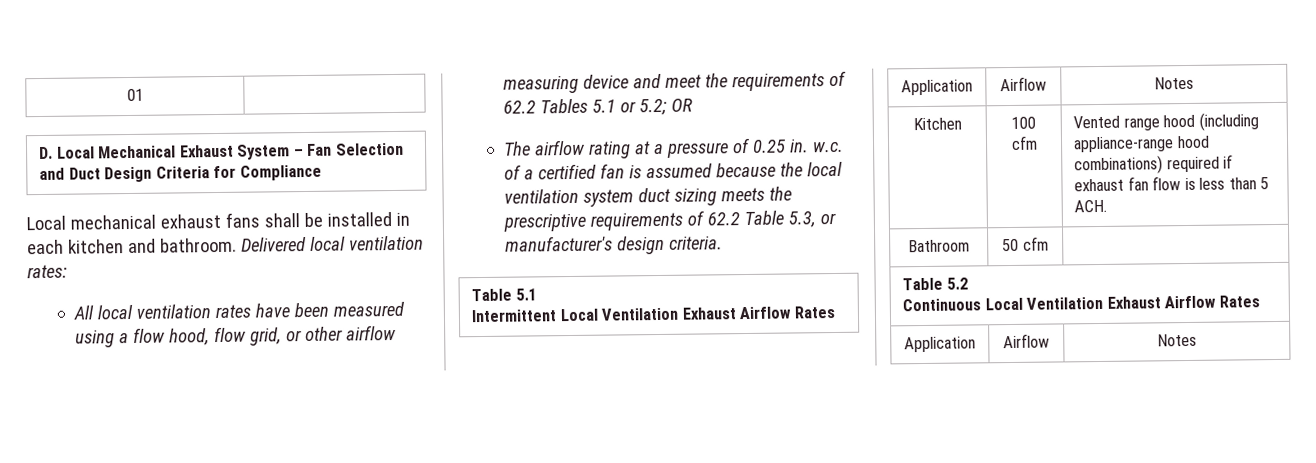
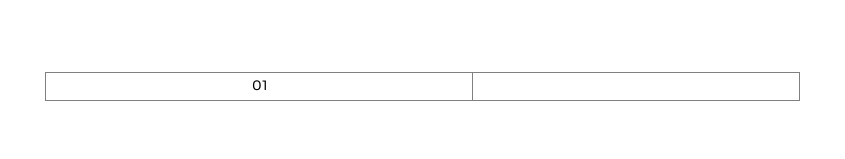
[39,142,404,160] [39,164,322,183] [26,212,410,231] [27,235,424,255] [27,264,67,279] [72,301,405,320] [74,324,396,348] [502,70,846,94] [502,98,693,116] [502,137,844,159] [503,161,843,180] [503,186,792,207] [502,210,836,232] [504,235,723,255] [471,288,537,302] [471,305,835,323] [901,79,973,96] [1000,76,1047,92] [1154,76,1194,90] [912,117,962,131] [1011,116,1036,129] [1010,135,1038,150] [1073,112,1259,131] [1073,135,1210,153] [1074,154,1234,175] [1074,176,1270,192] [1074,199,1108,213] [908,239,970,253] [1002,236,1049,252] [902,277,968,291] [902,295,1260,312] [904,336,976,353] [1003,333,1050,349] [1157,333,1197,347] // D. Local Mechanical Exhaust System – Fan Selection and Duct Design Criteria for Compliance // Local mechanical exhaust fans shall be installed in each kitchen and bathroom. Delivered local ventilation rates: // All local ventilation rates have been measured using a flow hood, flow grid, or other airflow measuring device and meet the requirements of 62.2 Tables 5.1 or 5.2; OR // The airflow rating at a pressure of 0.25 in. w.c. of a certified fan is assumed because the local ventilation system duct sizing meets the prescriptive requirements of 62.2 Table 5.3, or manufacturer's design criteria. // Table 5.1 // Intermittent Local Ventilation Exhaust Airflow Rates // Application | Airflow | Notes // Kitchen | 100 cfm | Vented range hood (including appliance-range hood combinations) required if exhaust fan flow is less than 5 ACH. // Bathroom | 50 cfm | // Table 5.2 // Continuous Local Ventilation Exhaust Airflow Rates // Application | Airflow | Notes -> (267, 85) none

